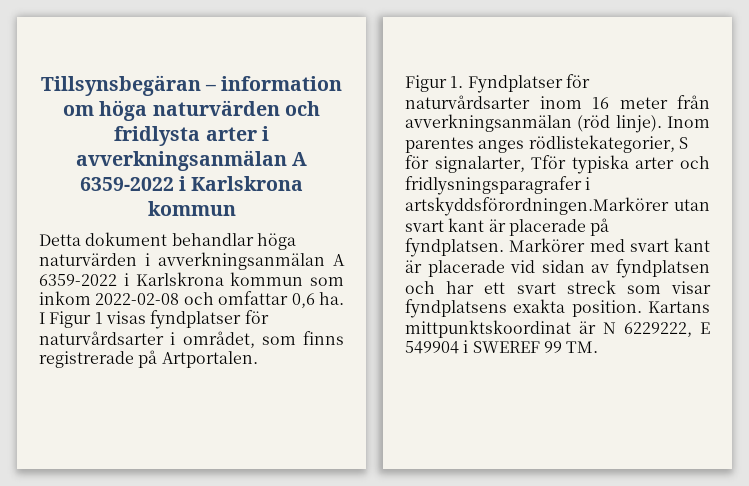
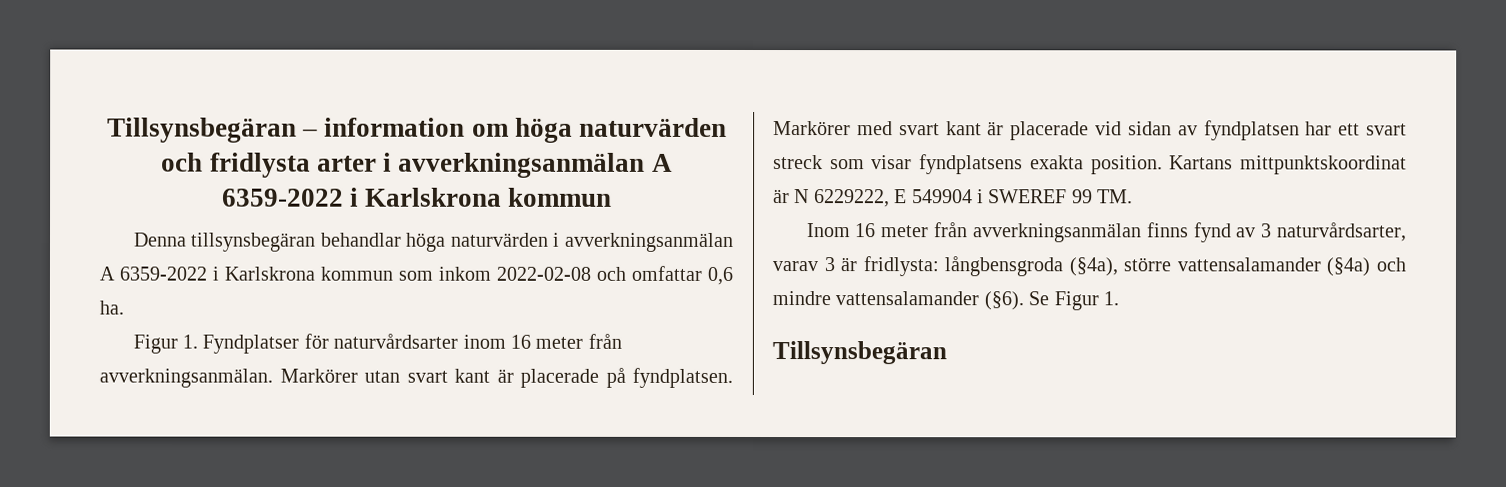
[39,232,168,246] Detta dokument -> [132,232,317,252] Denna tillsynsbegäran
[39,310,269,329] [39,331,344,348] [39,350,258,368] I Figur 1 visas fyndplatser för naturvårdsarter i området, som finns registrerade på Artportalen. -> (124, 307) none
[405,114,710,133] [405,135,688,153] [405,155,710,174] [405,176,591,195] [405,197,669,216] avverkningsanmälan (röd linje). Inom parentes anges rödlistekategorier, S för signalarter, Tför typiska arter och fridlysningsparagrafer i artskyddsförordningen.Markörer -> [99,368,358,388] avverkningsanmälan. Markörer
[405,281,435,294] och -> (1300, 130) none
(599, 347) none -> [806,222,1407,243] [772,256,1406,277] [772,291,1119,311] [772,341,947,365] // Inom 16 meter från avverkningsanmälan finns fynd av 3 naturvårdsarter, varav 3 är fridlysta: långbensgroda (§4a), större vattensalamander (§4a) och mindre vattensalamander (§6). Se Figur 1. // Tillsynsbegäran

